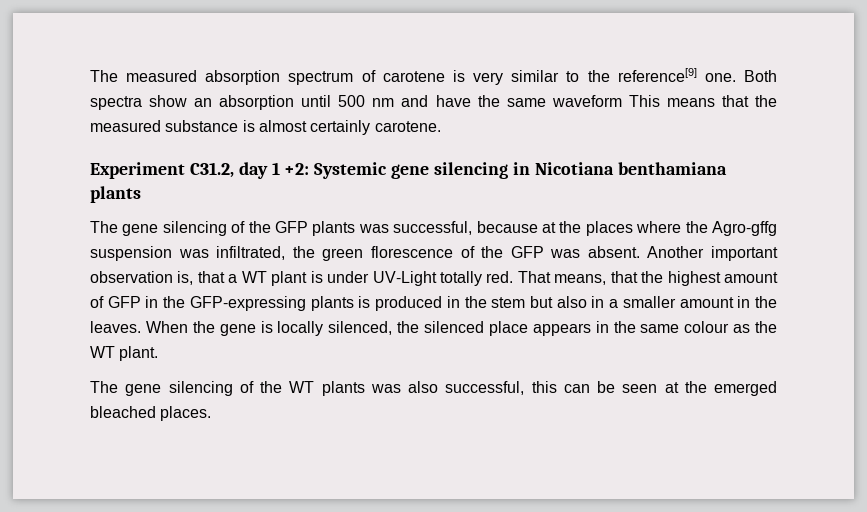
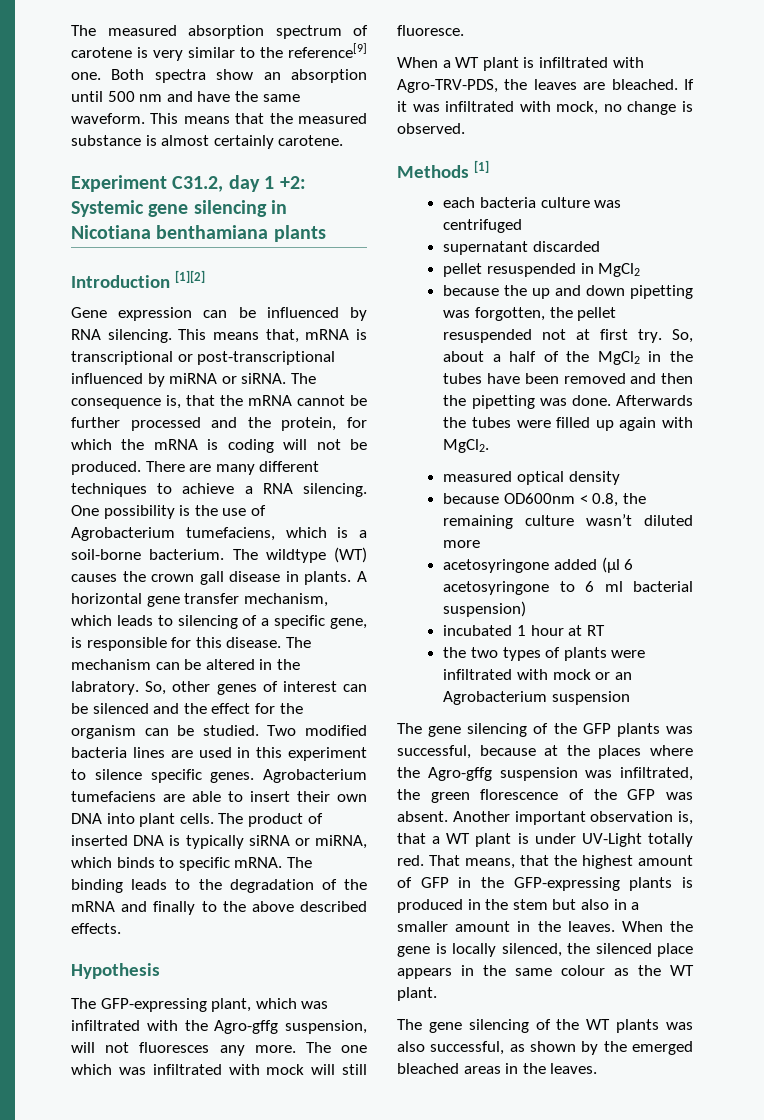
[551,95,622,107] waveform -> [71,113,145,124] waveform.
(141, 194) none -> [71,270,205,288] [71,307,367,321] [71,329,367,343] [71,351,336,365] [71,373,316,387] [71,395,367,409] [71,417,367,431] [71,439,367,453] [71,461,320,475] [71,483,367,497] [71,505,266,519] [71,527,367,541] [71,547,367,563] [71,571,367,585] [71,593,328,607] [71,615,367,629] [71,637,311,651] [71,659,300,670] [71,681,367,695] [71,703,303,714] [71,725,367,739] [71,747,367,761] [71,769,367,783] [71,791,367,802] [71,813,323,827] [71,835,367,849] [71,857,312,871] [71,879,367,893] [71,901,367,915] [71,923,121,934] [71,963,160,979] [71,998,329,1012] [71,1020,367,1034] [71,1042,367,1056] [71,1064,367,1075] [397,25,464,36] [397,57,644,71] [397,79,694,93] [397,101,693,115] [397,123,465,134] [397,160,489,178] [443,197,622,208] [443,219,523,233] [443,241,601,255] [443,263,641,277] [443,285,693,299] [443,307,617,321] [443,329,693,343] [443,351,693,365] [443,373,693,384] [443,395,693,409] [443,417,693,431] [443,439,490,453] [443,471,620,485] [443,493,646,507] [443,514,693,529] [443,540,481,548] [443,557,634,573] [443,581,693,595] [443,601,527,617] [443,625,605,636] [443,647,646,661] [443,669,632,680] [443,691,631,705] // Introduction [1][2] // Gene expression can be influenced by RNA silencing. This means that, mRNA is transcriptional or post-transcriptional influenced by miRNA or siRNA. The consequence is, that the mRNA cannot be further processed and the protein, for which the mRNA is coding will not be produced. There are many different techniques to achieve a RNA silencing. One possibility is the use of Agrobacterium tumefaciens, which is a soil-borne bacterium. The wildtype (WT) causes the crown gall disease in plants. A horizontal gene transfer mechanism, which leads to silencing of a specific gene, is responsible for this disease. The mechanism can be altered in the labratory. So, other genes of interest can be silenced and the effect for the organism can be studied. Two modified bacteria lines are used in this experiment to silence specific genes. Agrobacterium tumefaciens are able to insert their own DNA into plant cells. The product of inserted DNA is typically siRNA or miRNA, which binds to specific mRNA. The binding leads to the degradation of the mRNA and finally to the above described effects. // Hypothesis // The GFP-expressing plant, which was infiltrated with the Agro-gffg suspension, will not fluoresces any more. The one which was infiltrated with mock will still fluoresce. // When a WT plant is infiltrated with Agro-TRV-PDS, the leaves are bleached. If it was infiltrated with mock, no change is observed. // Methods [1] // each bacteria culture was centrifuged // supernatant discarded // pellet resuspended in MgCl2 // because the up and down pipetting was forgotten, the pellet resuspended not at first try. So, about a half of the MgCl2 in the tubes have been removed and then the pipetting was done. Afterwards the tubes were filled up again with MgCl2. // measured optical density // because OD600nm < 0.8, the remaining culture wasn’t diluted more // acetosyringone added (µl 6 acetosyringone to 6 ml bacterial suspension) // incubated 1 hour at RT // the two types of plants were infiltrated with mock or an Agrobacterium suspension
[531,381,777,396] [90,406,212,421] this can be seen at the emerged bleached places. -> [509,1041,693,1055] [397,1063,598,1074] as shown by the emerged bleached areas in the leaves.

